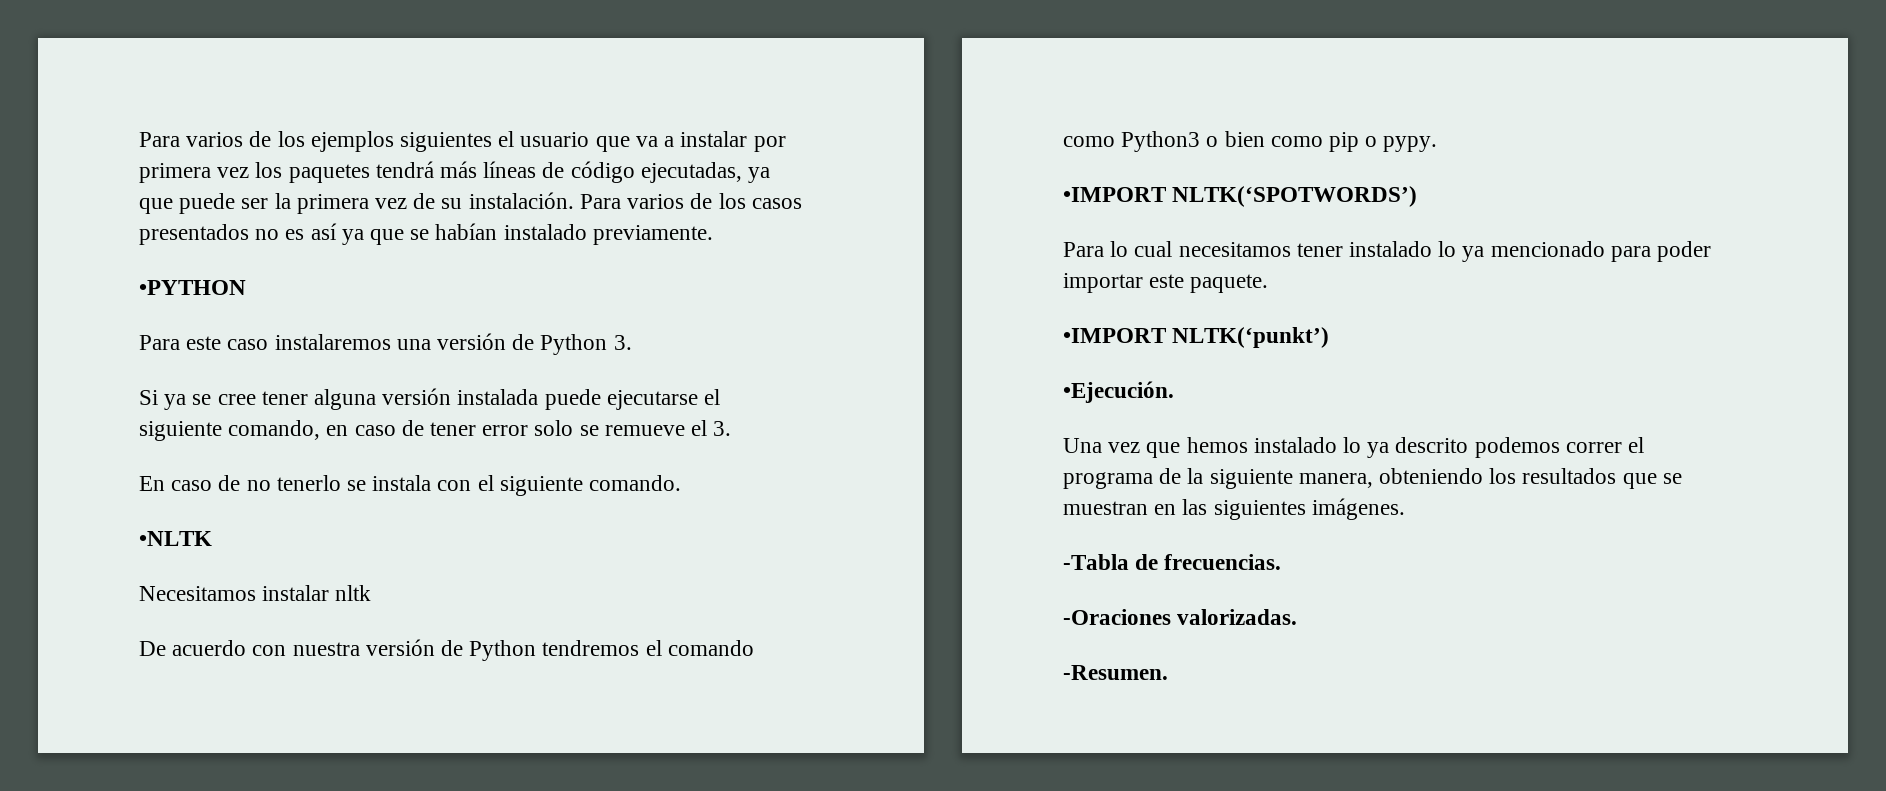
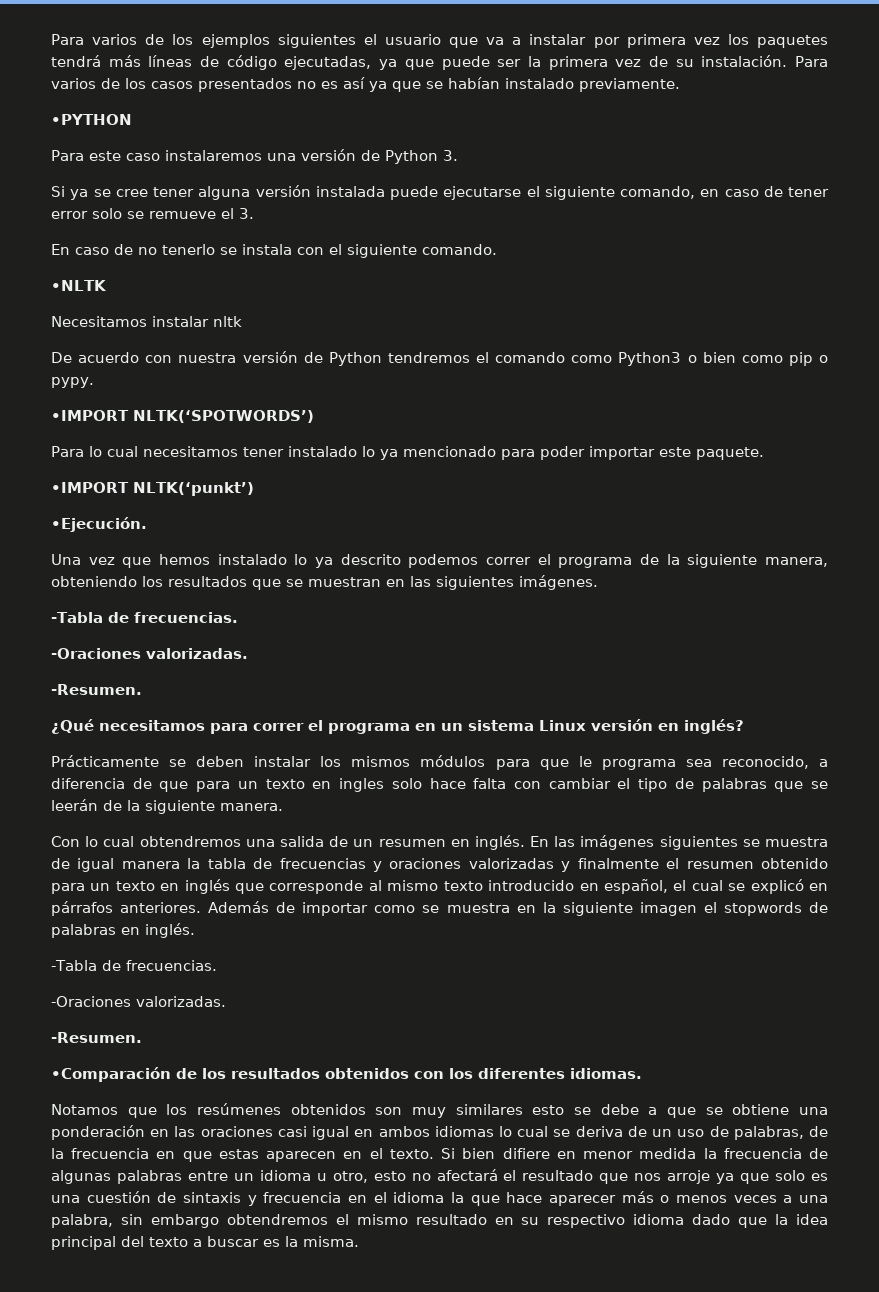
(1168, 672) none -> [51,719,744,734] [51,755,829,770] [51,778,828,792] [51,799,283,814] [51,835,828,850] [51,858,829,872] [51,879,828,894] [51,901,828,916] [51,923,195,938] [51,960,217,971] [51,996,226,1007] [51,1032,142,1043] [51,1067,642,1082] [51,1103,828,1118] [51,1125,828,1140] [51,1148,829,1162] [51,1169,829,1184] [51,1191,828,1206] [51,1214,829,1228] [51,1236,359,1250] // ¿Qué necesitamos para correr el programa en un sistema Linux versión en inglés? // Prácticamente se deben instalar los mismos módulos para que le programa sea reconocido, a diferencia de que para un texto en ingles solo hace falta con cambiar el tipo de palabras que se leerán de la siguiente manera. // Con lo cual obtendremos una salida de un resumen en inglés. En las imágenes siguientes se muestra de igual manera la tabla de frecuencias y oraciones valorizadas y finalmente el resumen obtenido para un texto en inglés que corresponde al mismo texto introducido en español, el cual se explicó en párrafos anteriores. Además de importar como se muestra en la siguiente imagen el stopwords de palabras en inglés. // -Tabla de frecuencias. // -Oraciones valorizadas. // -Resumen. // •Comparación de los resultados obtenidos con los diferentes idiomas. // Notamos que los resúmenes obtenidos son muy similares esto se debe a que se obtiene una ponderación en las oraciones casi igual en ambos idiomas lo cual se deriva de un uso de palabras, de la frecuencia en que estas aparecen en el texto. Si bien difiere en menor medida la frecuencia de algunas palabras entre un idioma u otro, esto no afectará el resultado que nos arroje ya que solo es una cuestión de sintaxis y frecuencia en el idioma la que hace aparecer más o menos veces a una palabra, sin embargo obtendremos el mismo resultado en su respectivo idioma dado que la idea principal del texto a buscar es la misma.

